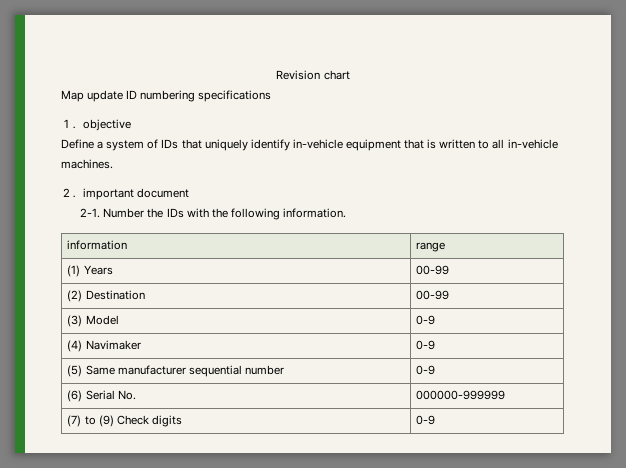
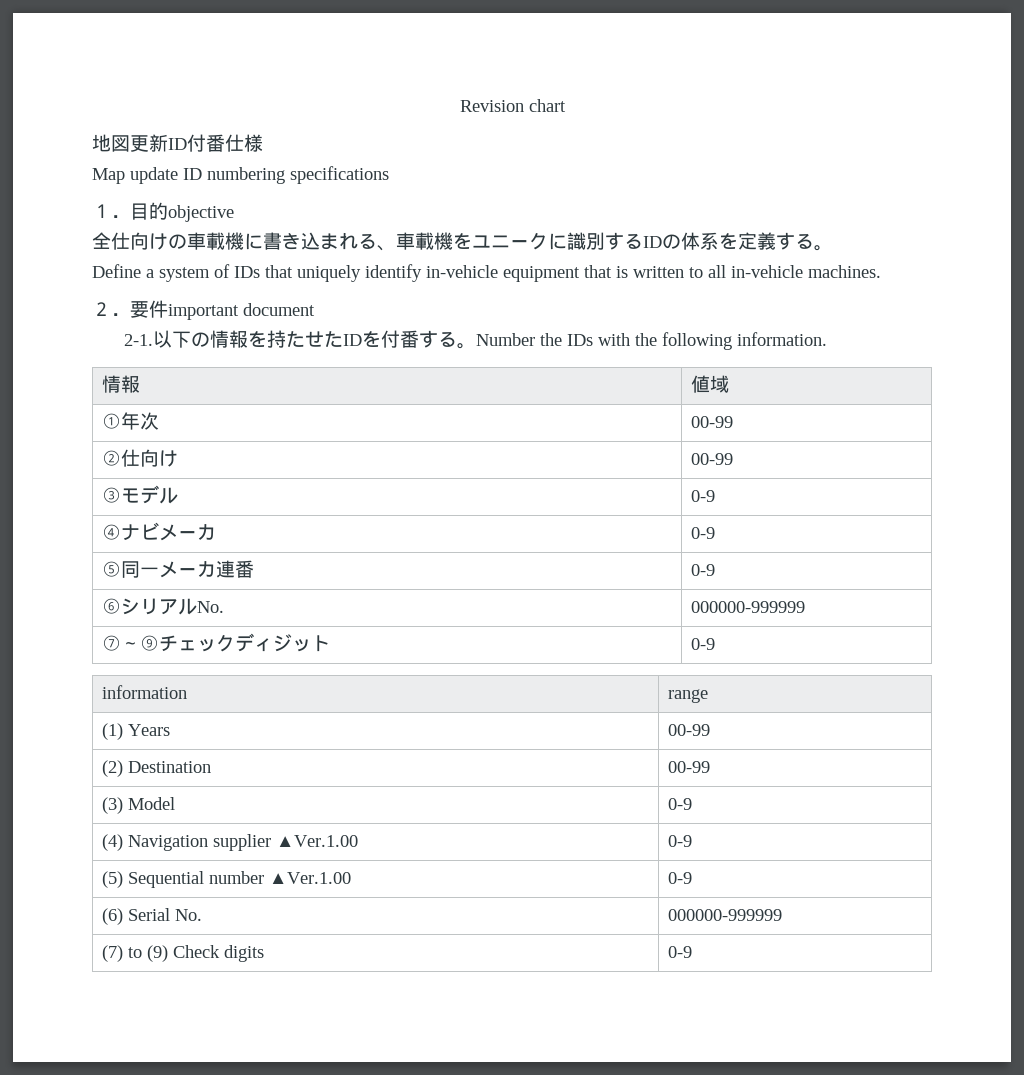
(350, 75) none -> [92,134,263,152] // 地図更新ID付番仕様
(83, 127) none -> [130,202,168,220] 目的
(131, 125) none -> [92,232,833,251] // 全仕向けの車載機に書き込まれる、車載機をユニークに識別するIDの体系を定義する。
(83, 196) none -> [130,300,168,318] 要件
(101, 213) none -> [152,330,476,349] 以下の情報を持たせたIDを付番する。
(346, 213) none -> [102,375,141,393] [691,375,730,393] [102,412,160,430] [691,416,734,428] [102,449,179,467] [691,453,734,465] [102,485,179,504] [691,490,716,502] [102,522,217,541] [691,527,716,539] [102,560,255,578] [691,564,716,576] [102,598,225,615] [691,601,806,613] [102,633,331,652] [691,638,716,650] // 情報 | 値域 // ①年次 | 00-99 // ②仕向け | 00-99 // ③モデル | 0-9 // ④ナビメーカ | 0-9 // ⑤同一メーカ連番 | 0-9 // ⑥シリアルNo. | 000000-999999 // ⑦～⑨チェックディジット | 0-9
[85,340,141,350] Navimaker -> [128,834,359,851] Navigation supplier ▲Ver.1.00
[85,365,242,377] Same manufacturer sequential -> [128,871,205,888] Sequential
(284, 370) none -> [269,872,352,884] ▲Ver.1.00

